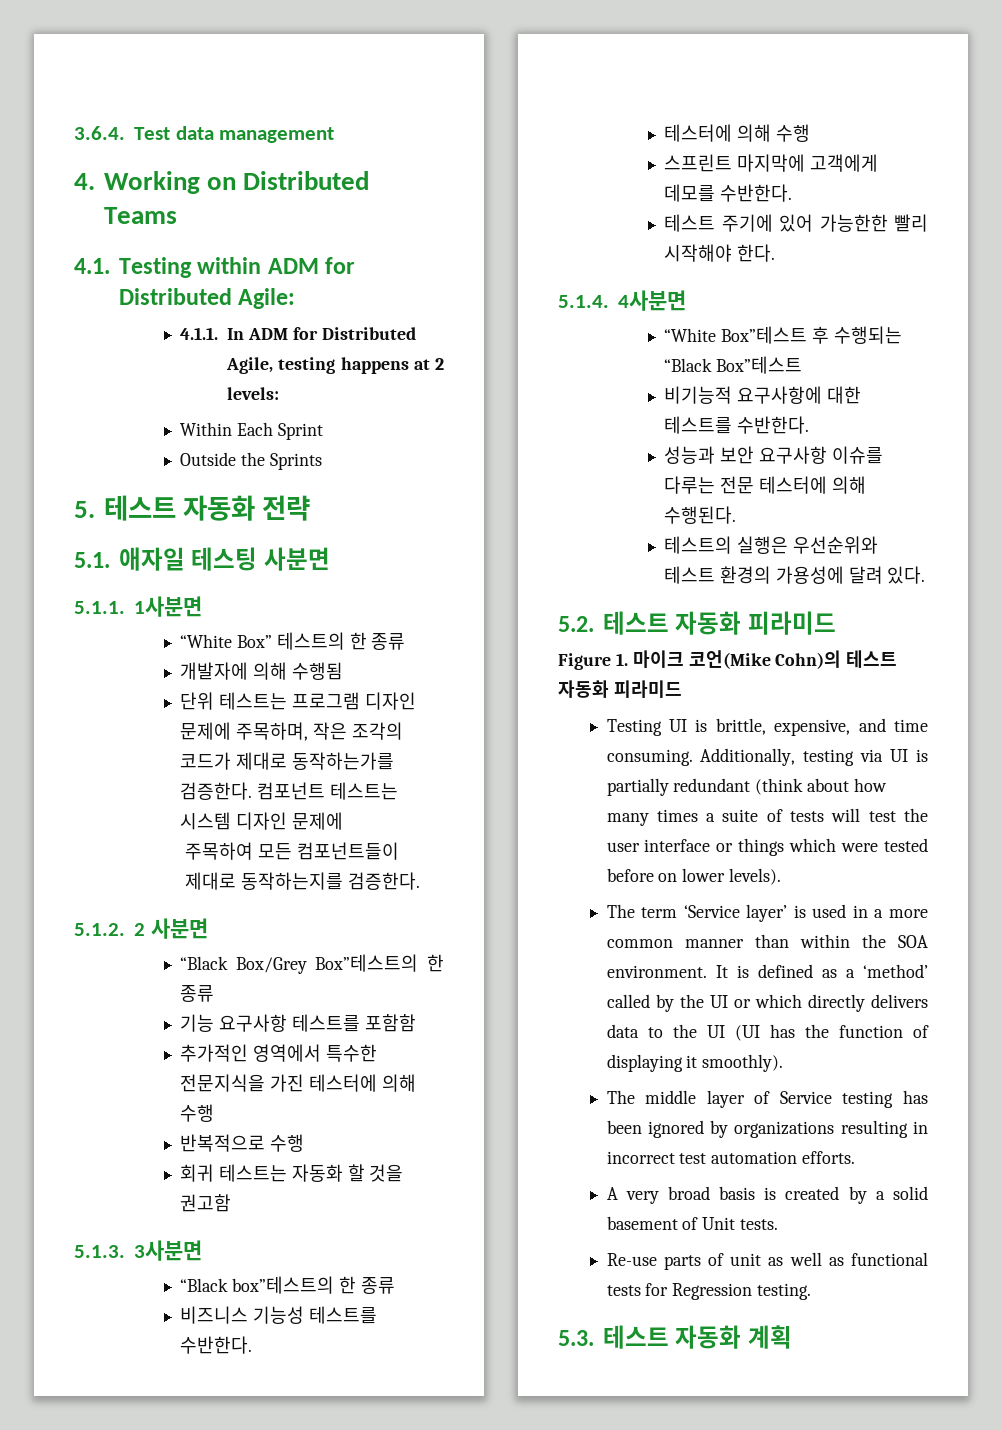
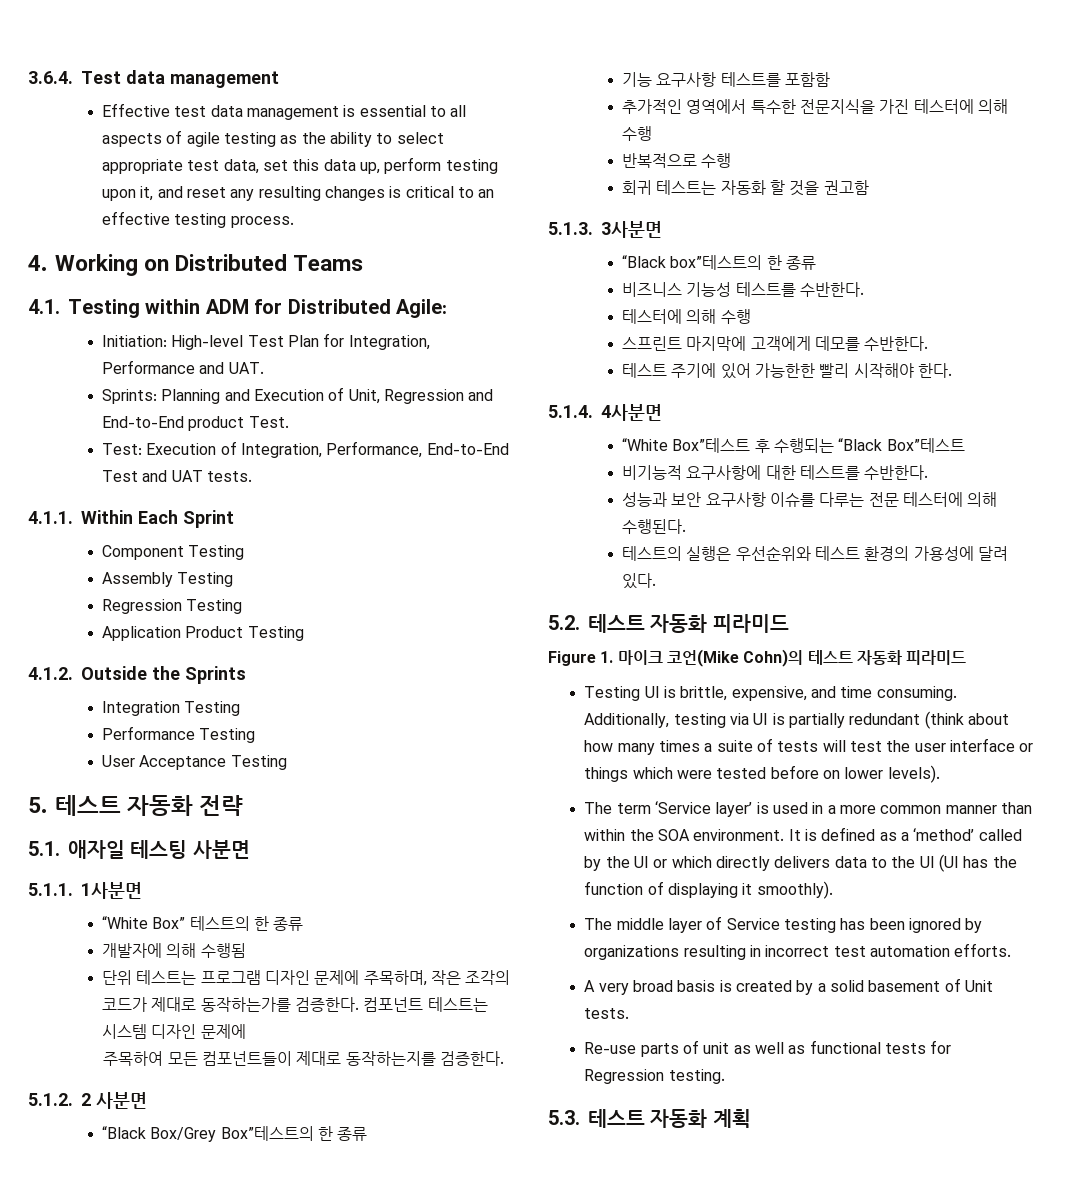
(335, 135) none -> [102,103,467,120] [102,130,444,147] [102,157,498,174] [102,186,495,201] [102,211,294,228] // Effective test data management is essential to all aspects of agile testing as the ability to select appropriate test data, set this data up, perform testing upon it, and reset any resulting changes is critical to an effective testing process.
[180,327,416,340] [226,357,444,374] [227,387,280,400] [180,422,323,440] [180,452,322,470] 4.1.1. In ADM for Distributed Agile, testing happens at 2 levels: // Within Each Sprint // Outside the Sprints -> [102,333,430,350] [102,360,264,374] [102,387,494,404] [102,416,289,431] [102,441,509,458] [102,470,253,482] [28,510,234,528] [102,545,245,560] [102,572,234,587] [102,599,243,614] [102,626,304,641] [28,666,246,684] [102,701,241,716] [102,726,256,743] [102,755,287,770] Initiation: High-level Test Plan for Integration, Performance and UAT. // Sprints: Planning and Execution of Unit, Regression and End-to-End product Test. // Test: Execution of Integration, Performance, End-to-End Test and UAT tests. // 4.1.1. Within Each Sprint // Component Testing // Assembly Testing // Regression Testing // Application Product Testing // 4.1.2. Outside the Sprints // Integration Testing // Performance Testing // User Acceptance Testing

